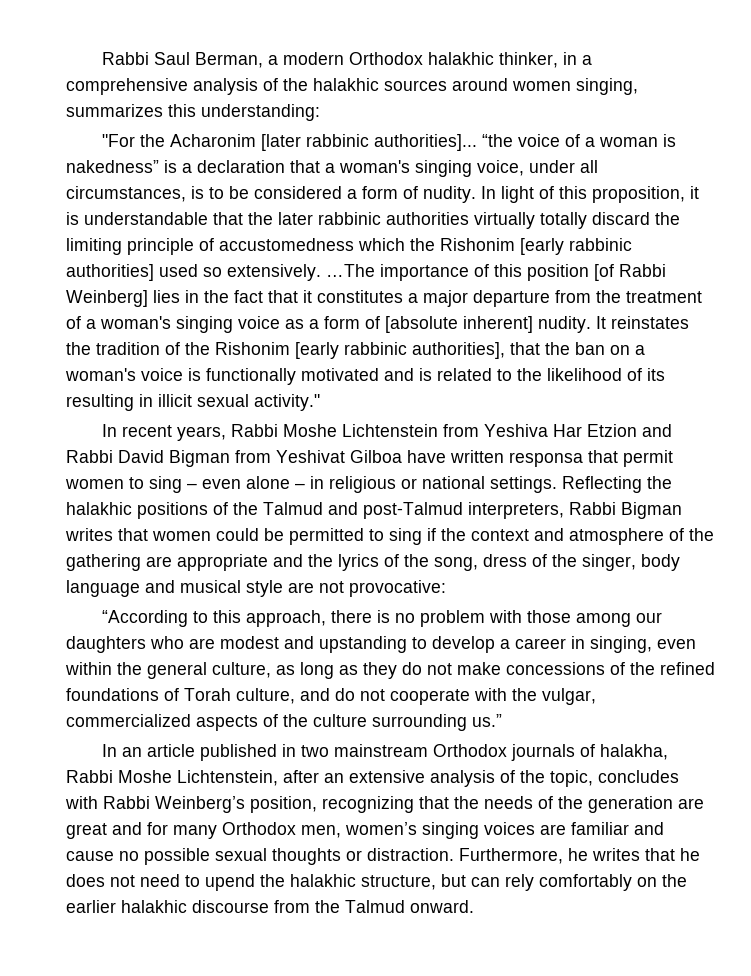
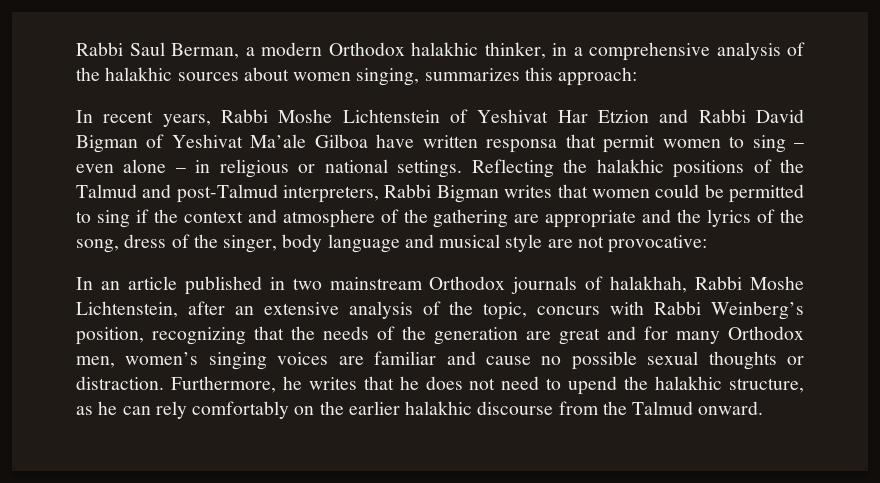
[452,78,508,91] around -> [243,67,289,81] about
[201,104,320,121] [101,134,676,151] [66,160,598,177] [66,186,699,203] [66,212,680,229] [66,238,632,255] [66,264,666,281] [66,290,702,307] [66,316,689,333] [66,342,645,359] [65,368,665,385] [66,394,320,411] understanding: // "For the Acharonim [later rabbinic authorities]... “the voice of a woman is nakedness” is a declaration that a woman's singing voice, under all circumstances, is to be considered a form of nudity. In light of this proposition, it is understandable that the later rabbinic authorities virtually totally discard the limiting principle of accustomedness which the Rishonim [early rabbinic authorities] used so extensively. …The importance of this position [of Rabbi Weinberg] lies in the fact that it constitutes a major departure from the treatment of a woman's singing voice as a form of [absolute inherent] nudity. It reinstates the tradition of the Rishonim [early rabbinic authorities], that the ban on a woman's voice is functionally motivated and is related to the likelihood of its resulting in illicit sexual activity." -> [558,67,638,86] approach:
[442,424,548,437] from Yeshiva -> [449,109,549,123] of Yeshivat
[235,450,345,463] from Yeshivat -> [146,134,307,148] of Yeshivat Ma’ale
[101,610,662,627] [66,636,696,653] [65,662,715,679] [66,688,596,705] [66,714,502,731] // “According to this approach, there is no problem with those among our daughters who are modest and upstanding to develop a career in singing, even within the general culture, as long as they do not make concessions of the refined foundations of Torah culture, and do not cooperate with the vulgar, commercialized aspects of the culture surrounding us.” -> (708, 244) none
[599,744,668,760] halakha, -> [610,276,688,293] halakhah,
[598,770,679,783] concludes -> [537,306,601,315] concurs
[441,874,466,887] but -> [76,401,118,415] as he

